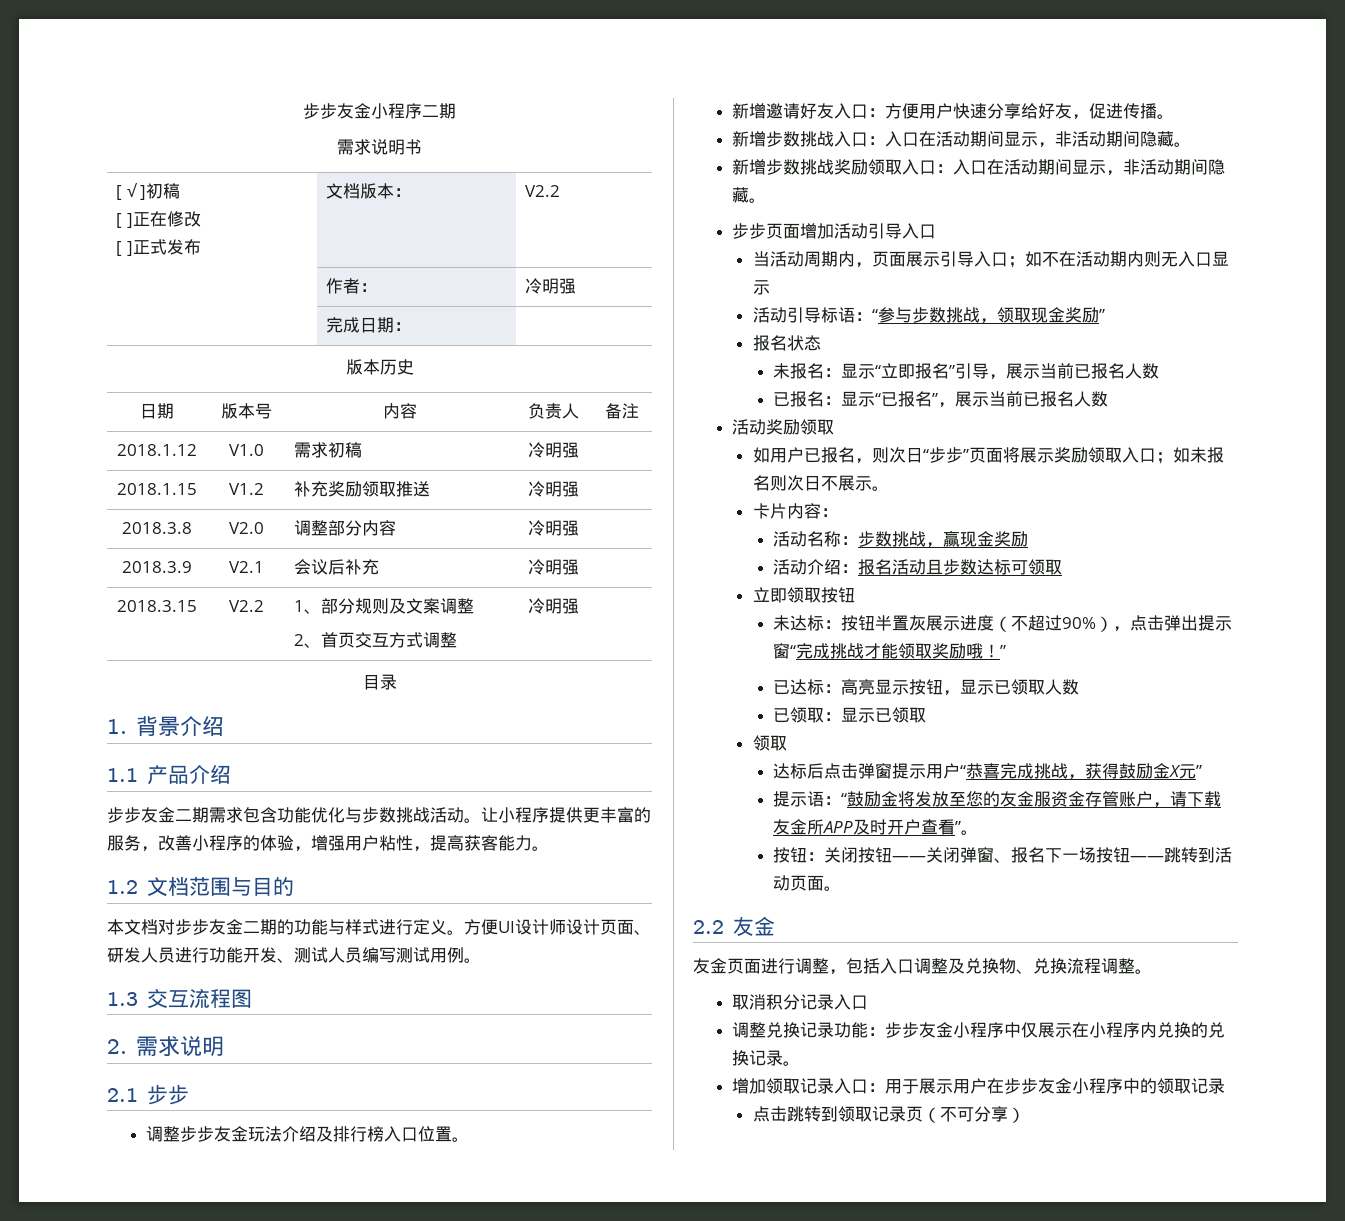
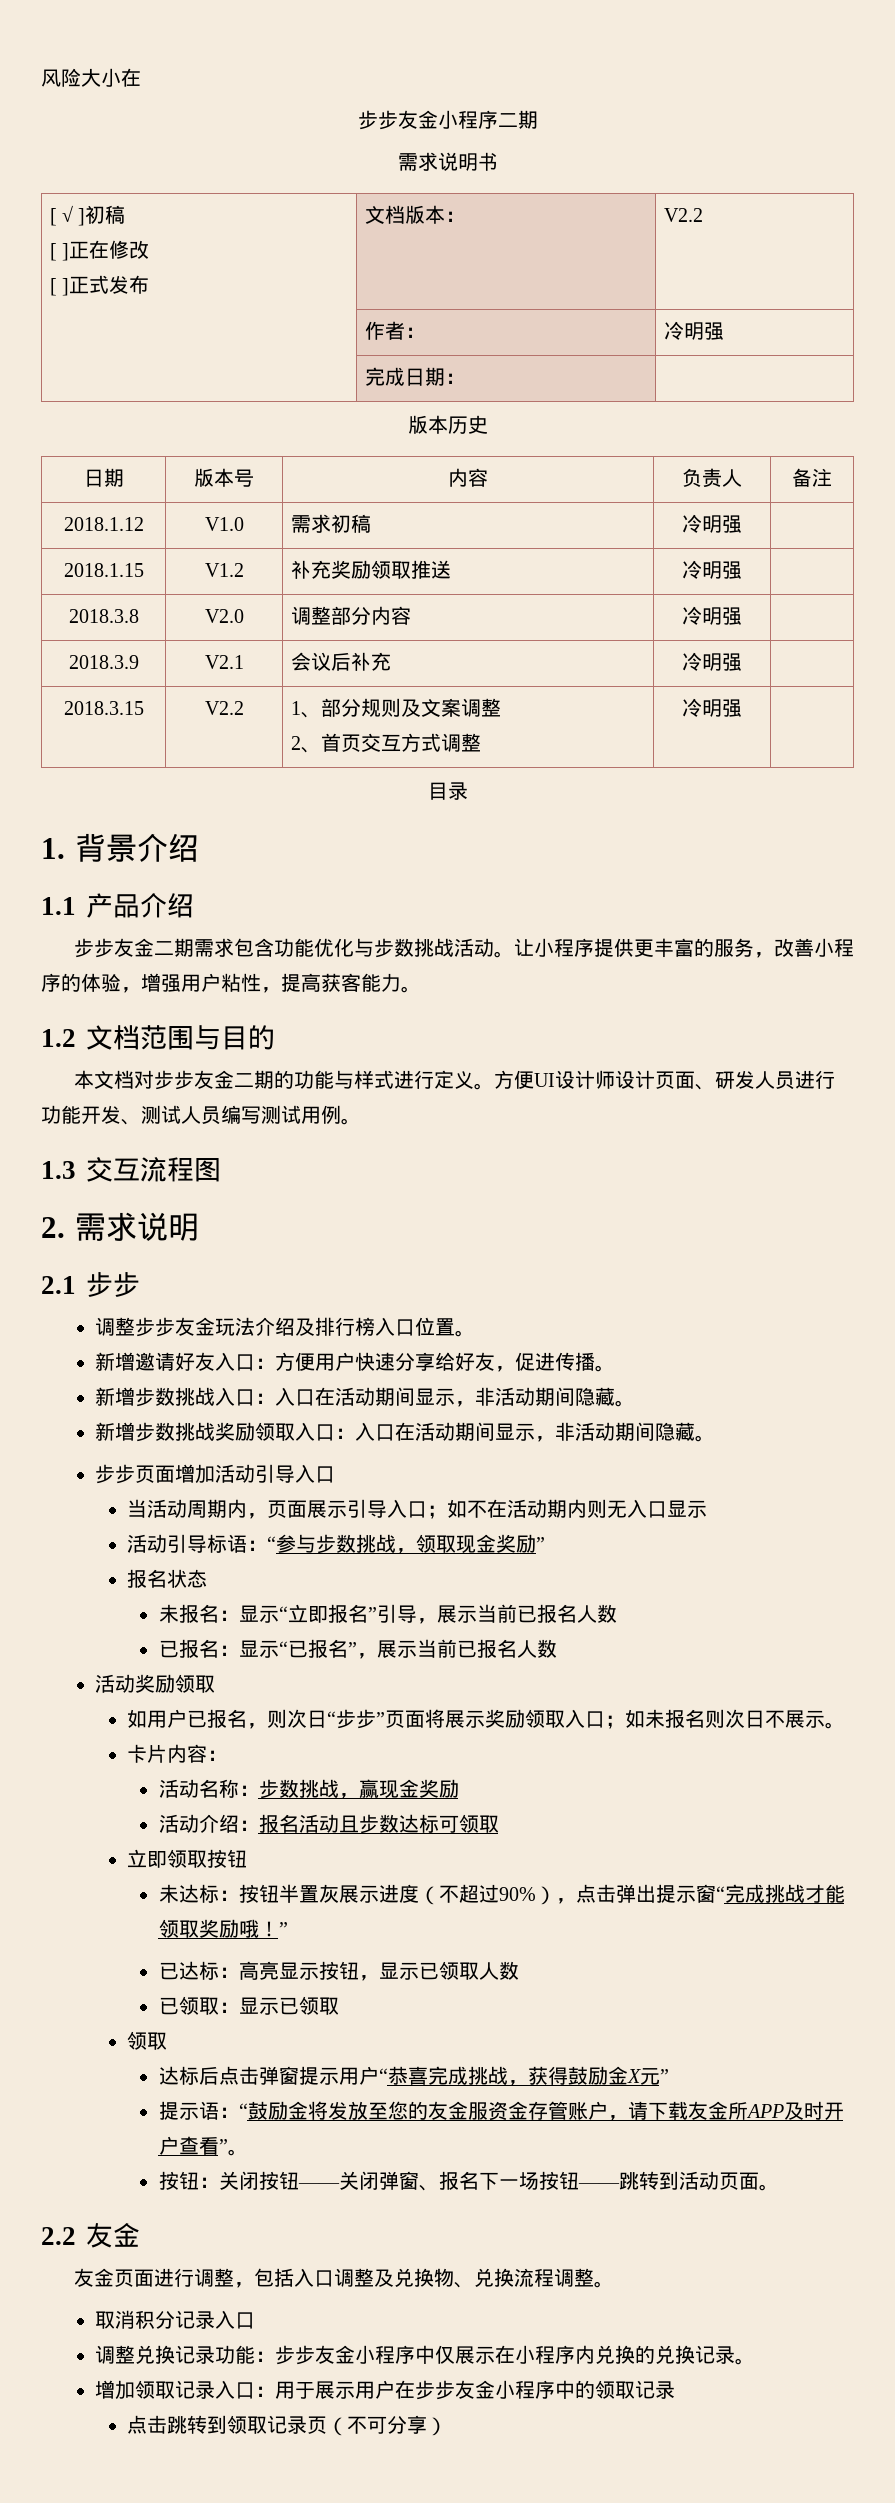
(303, 111) none -> [41,68,141,87] 风险大小在 //

